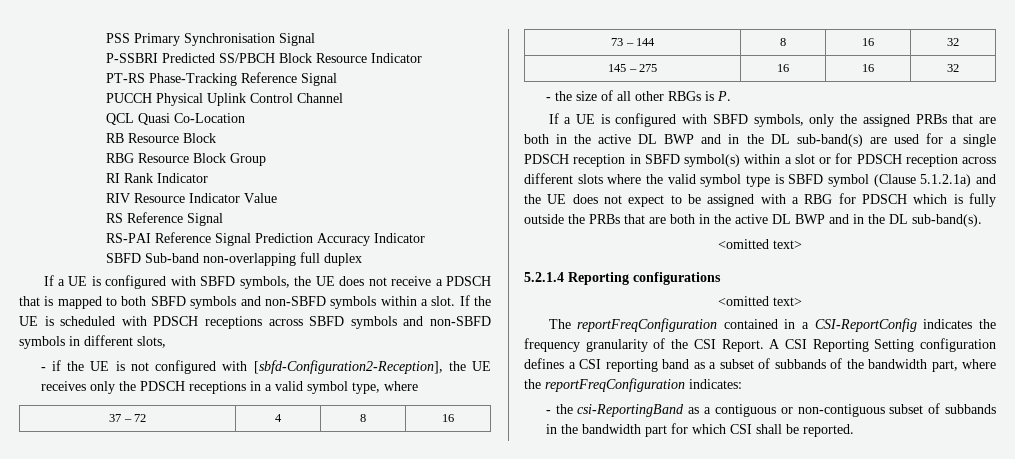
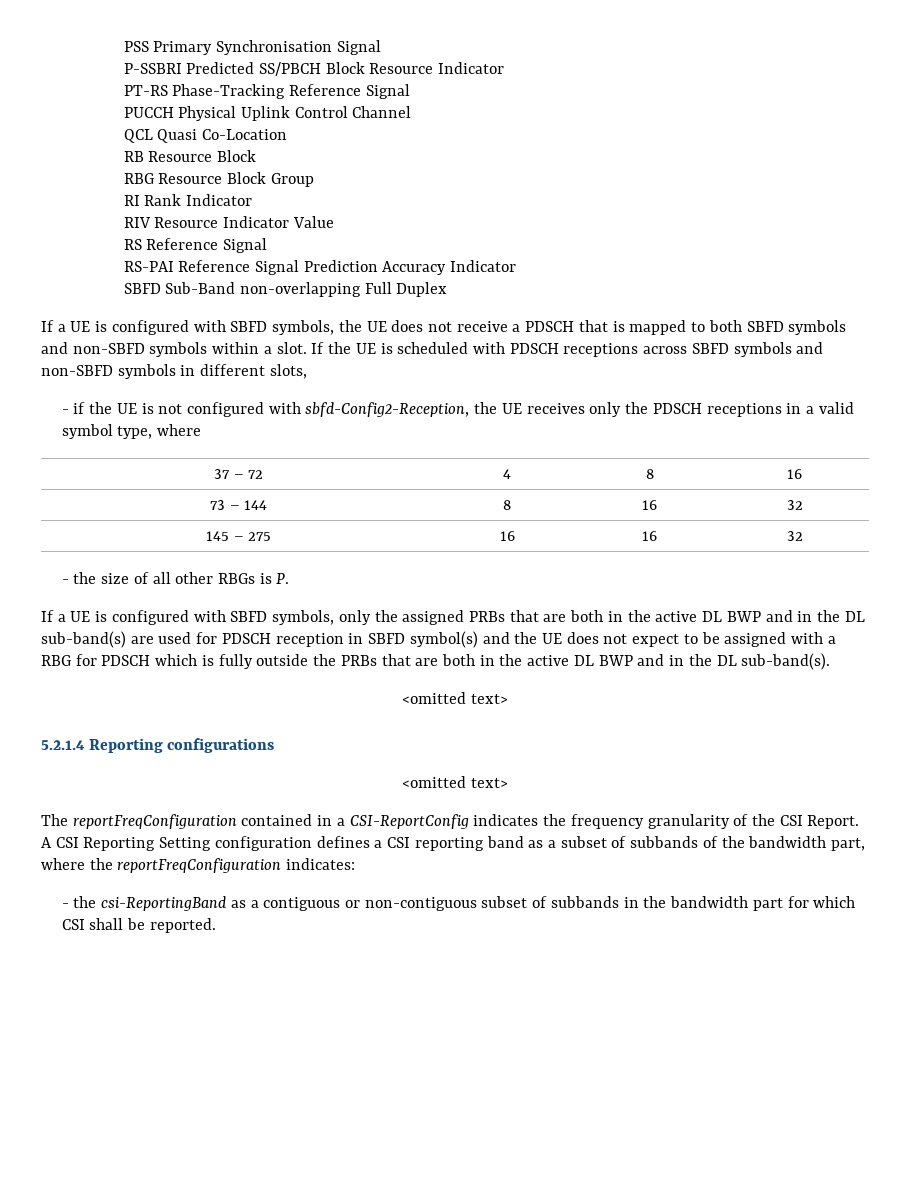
[145,252,363,266] Sub-band non-overlapping full duplex -> [165,282,448,297] Sub-Band non-overlapping Full Duplex
[253,360,443,374] [sbfd-Configuration2-Reception], -> [305,402,470,417] sbfd-Config2-Reception,
[949,134,996,147] a single -> (218, 638) none
[744,153,996,167] [524,173,972,187] within a slot or for PDSCH reception across different slots where the valid symbol type is SBFD symbol (Clause 5.1.2.1a) -> (478, 639) none

